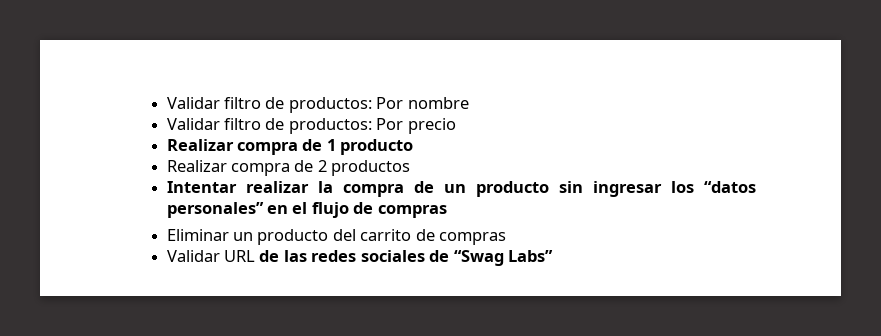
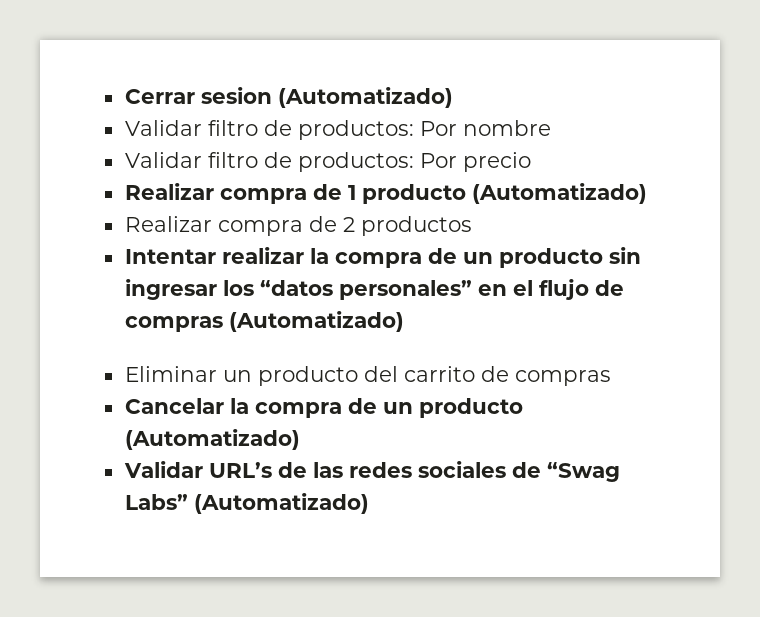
(166, 103) none -> [124,87,453,108] Cerrar sesion (Automatizado) //
(414, 147) none -> [471,183,647,204] (Automatizado)
(447, 211) none -> [228,311,404,332] (Automatizado)
[166,250,255,262] // Validar URL -> [124,398,523,418] [124,429,300,450] [123,461,272,478] // Cancelar la compra de un producto (Automatizado) // Validar URL’s
(554, 256) none -> [193,493,369,514] (Automatizado)

